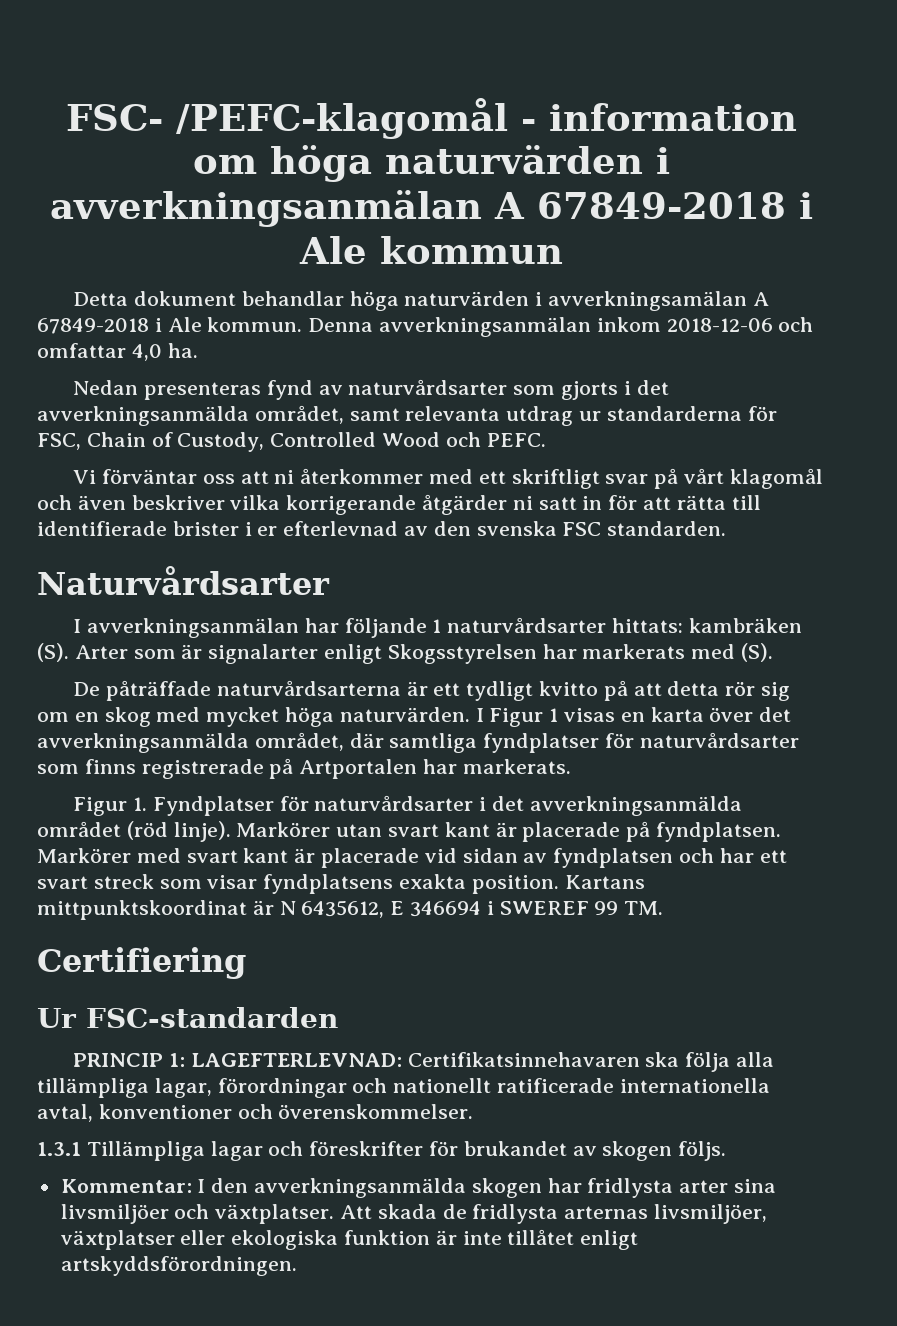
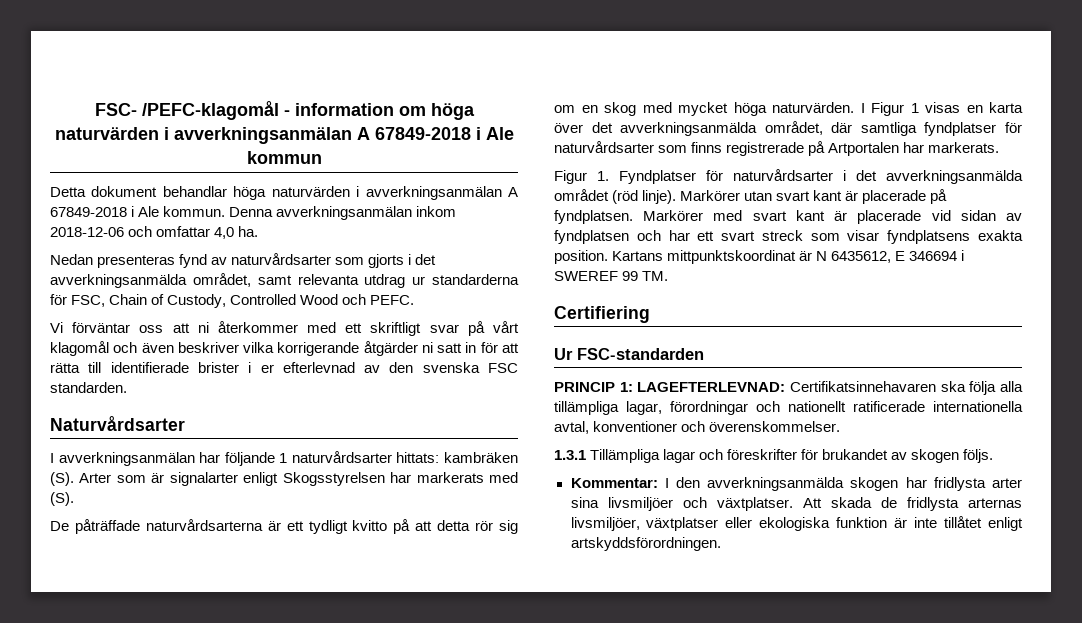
[548,291,748,311] avverkningsamälan -> [365,186,502,200] avverkningsanmälan

